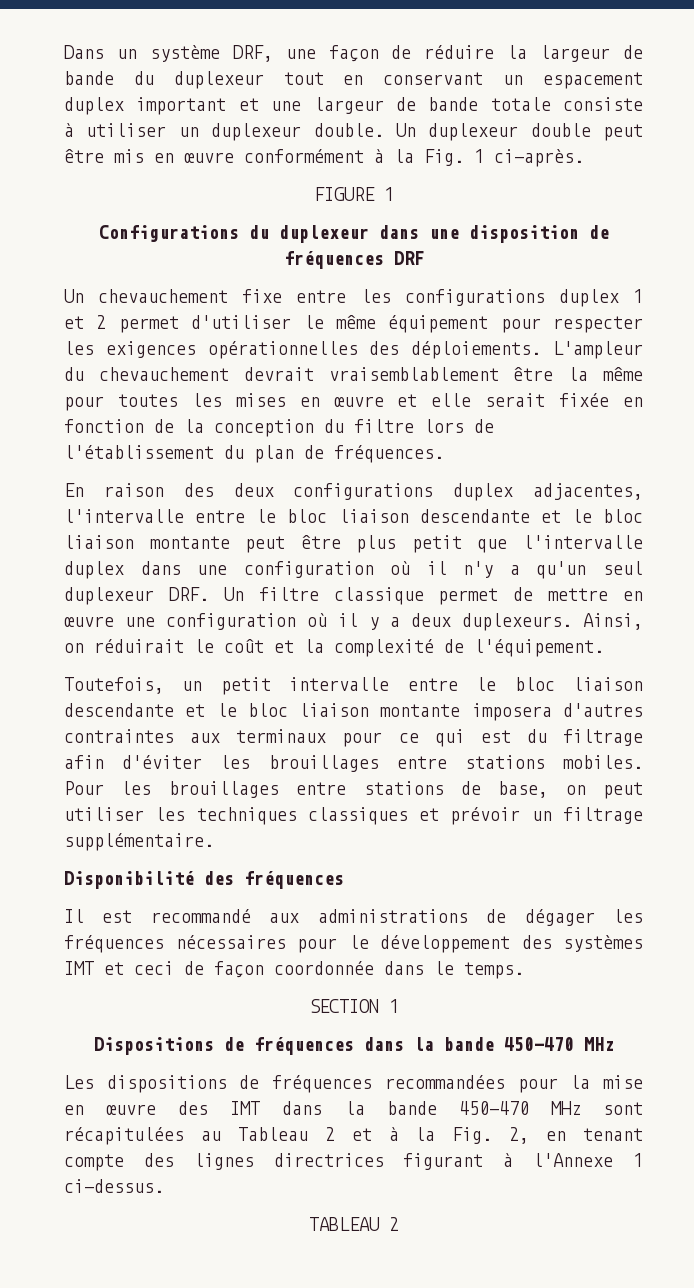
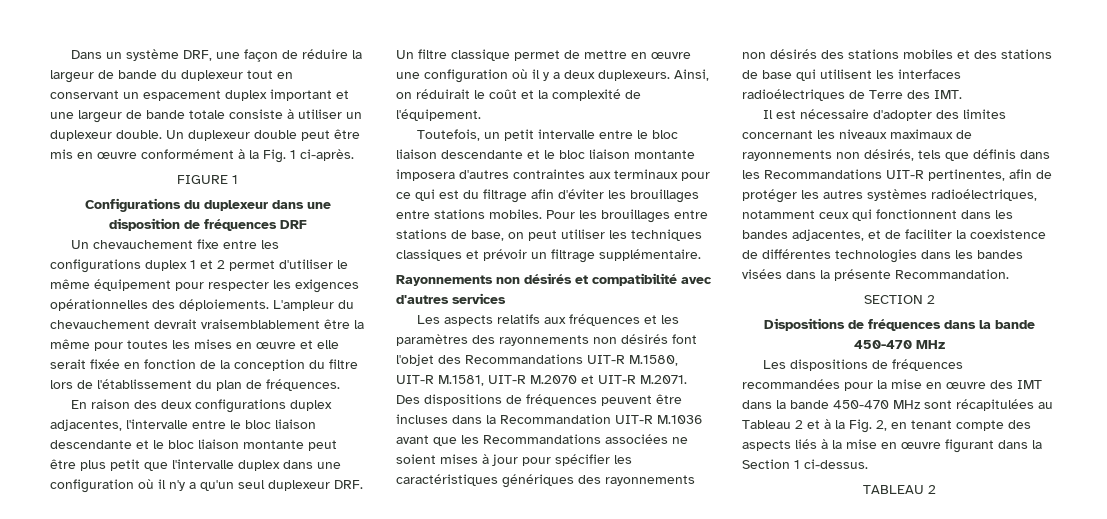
[64,871,344,889] [64,909,644,926] [64,935,643,953] [64,961,524,979] Disponibilité des fréquences // Il est recommandé aux administrations de dégager les fréquences nécessaires pour le développement des systèmes IMT et ceci de façon coordonnée dans le temps. -> [396,273,712,286] [396,293,506,304] [417,314,680,326] [396,334,697,346] [396,354,678,366] [396,375,687,386] [396,394,682,406] [396,414,702,424] [396,434,688,446] [396,454,632,466] [396,474,695,488] [742,49,1052,59] [742,69,961,81] [742,89,962,101] [763,109,1007,121] [742,129,972,139] [742,149,1050,161] [742,169,1052,181] [742,189,1037,203] [742,209,1013,221] [742,229,1046,241] [742,249,1023,263] [742,269,1009,281] Rayonnements non désirés et compatibilité avec d'autres services // Les aspects relatifs aux fréquences et les paramètres des rayonnements non désirés font l'objet des Recommandations UIT-R M.1580, UIT-R M.1581, UIT-R M.2070 et UIT-R M.2071. Des dispositions de fréquences peuvent être incluses dans la Recommandation UIT-R M.1036 avant que les Recommandations associées ne soient mises à jour pour spécifier les caractéristiques génériques des rayonnements non désirés des stations mobiles et des stations de base qui utilisent les interfaces radioélectriques de Terre des IMT. // Il est nécessaire d'adopter des limites concernant les niveaux maximaux de rayonnements non désirés, tels que définis dans les Recommandations UIT-R pertinentes, afin de protéger les autres systèmes radioélectriques, notamment ceux qui fonctionnent dans les bandes adjacentes, et de faciliter la coexistence de différentes technologies dans les bandes visées dans la présente Recommandation.
[388,999,399,1013] 1 -> [927,295,935,304] 2
[193,1153,614,1170] lignes directrices figurant à l'Annexe -> [742,439,1042,453] [742,459,790,469] aspects liés à la mise en œuvre figurant dans la Section

